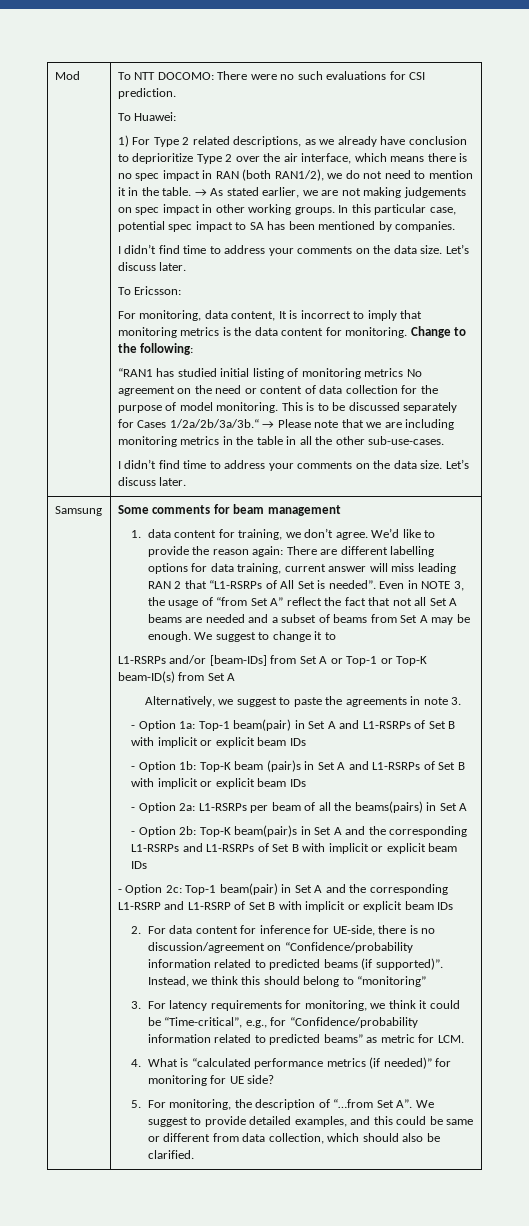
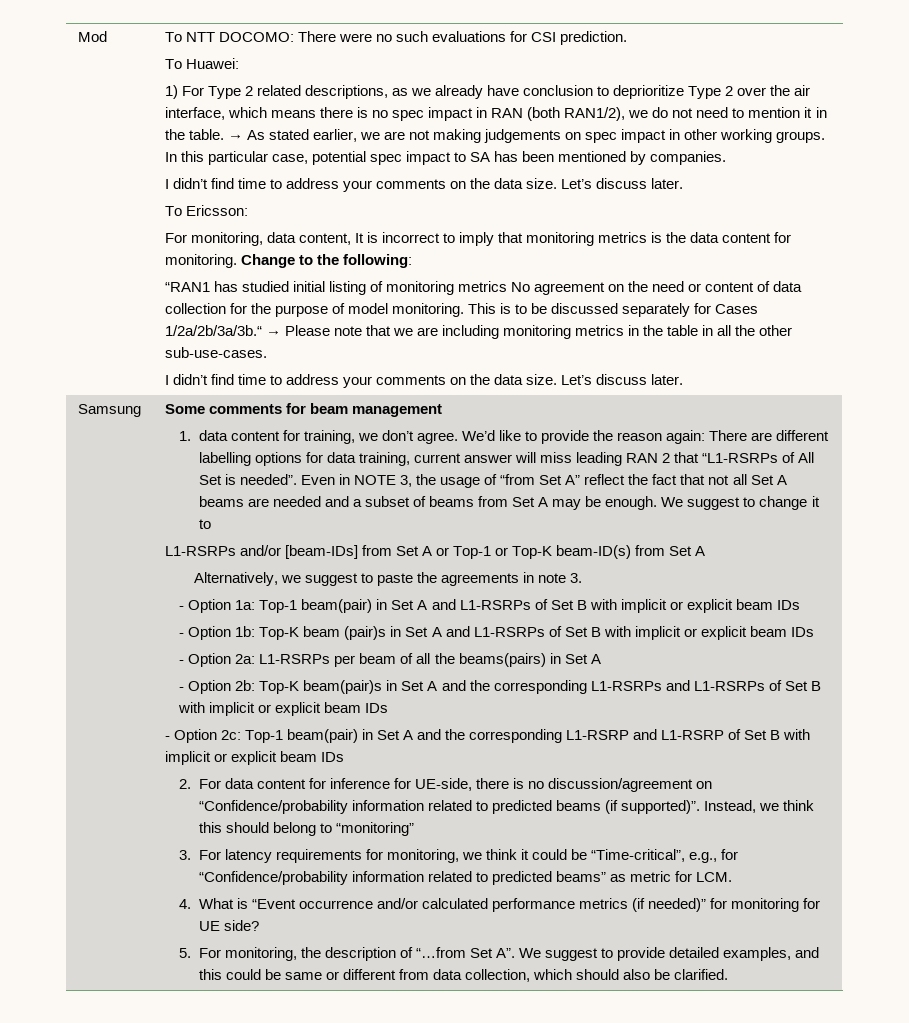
[191,1058,251,1067] “calculated -> [251,898,488,909] “Event occurrence and/or calculated

